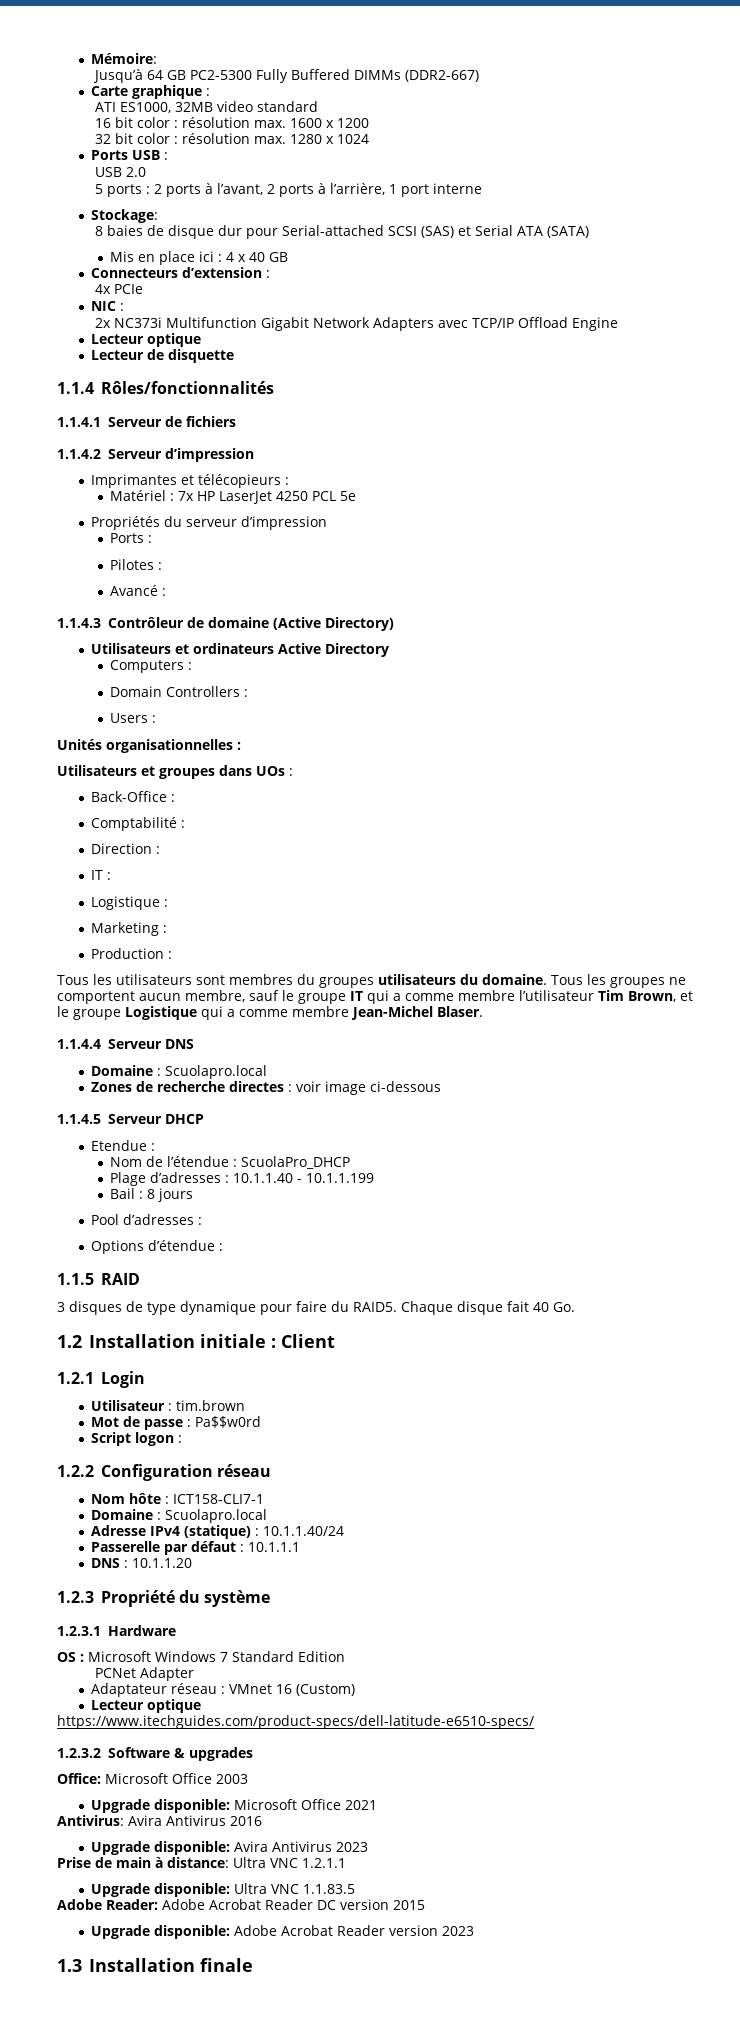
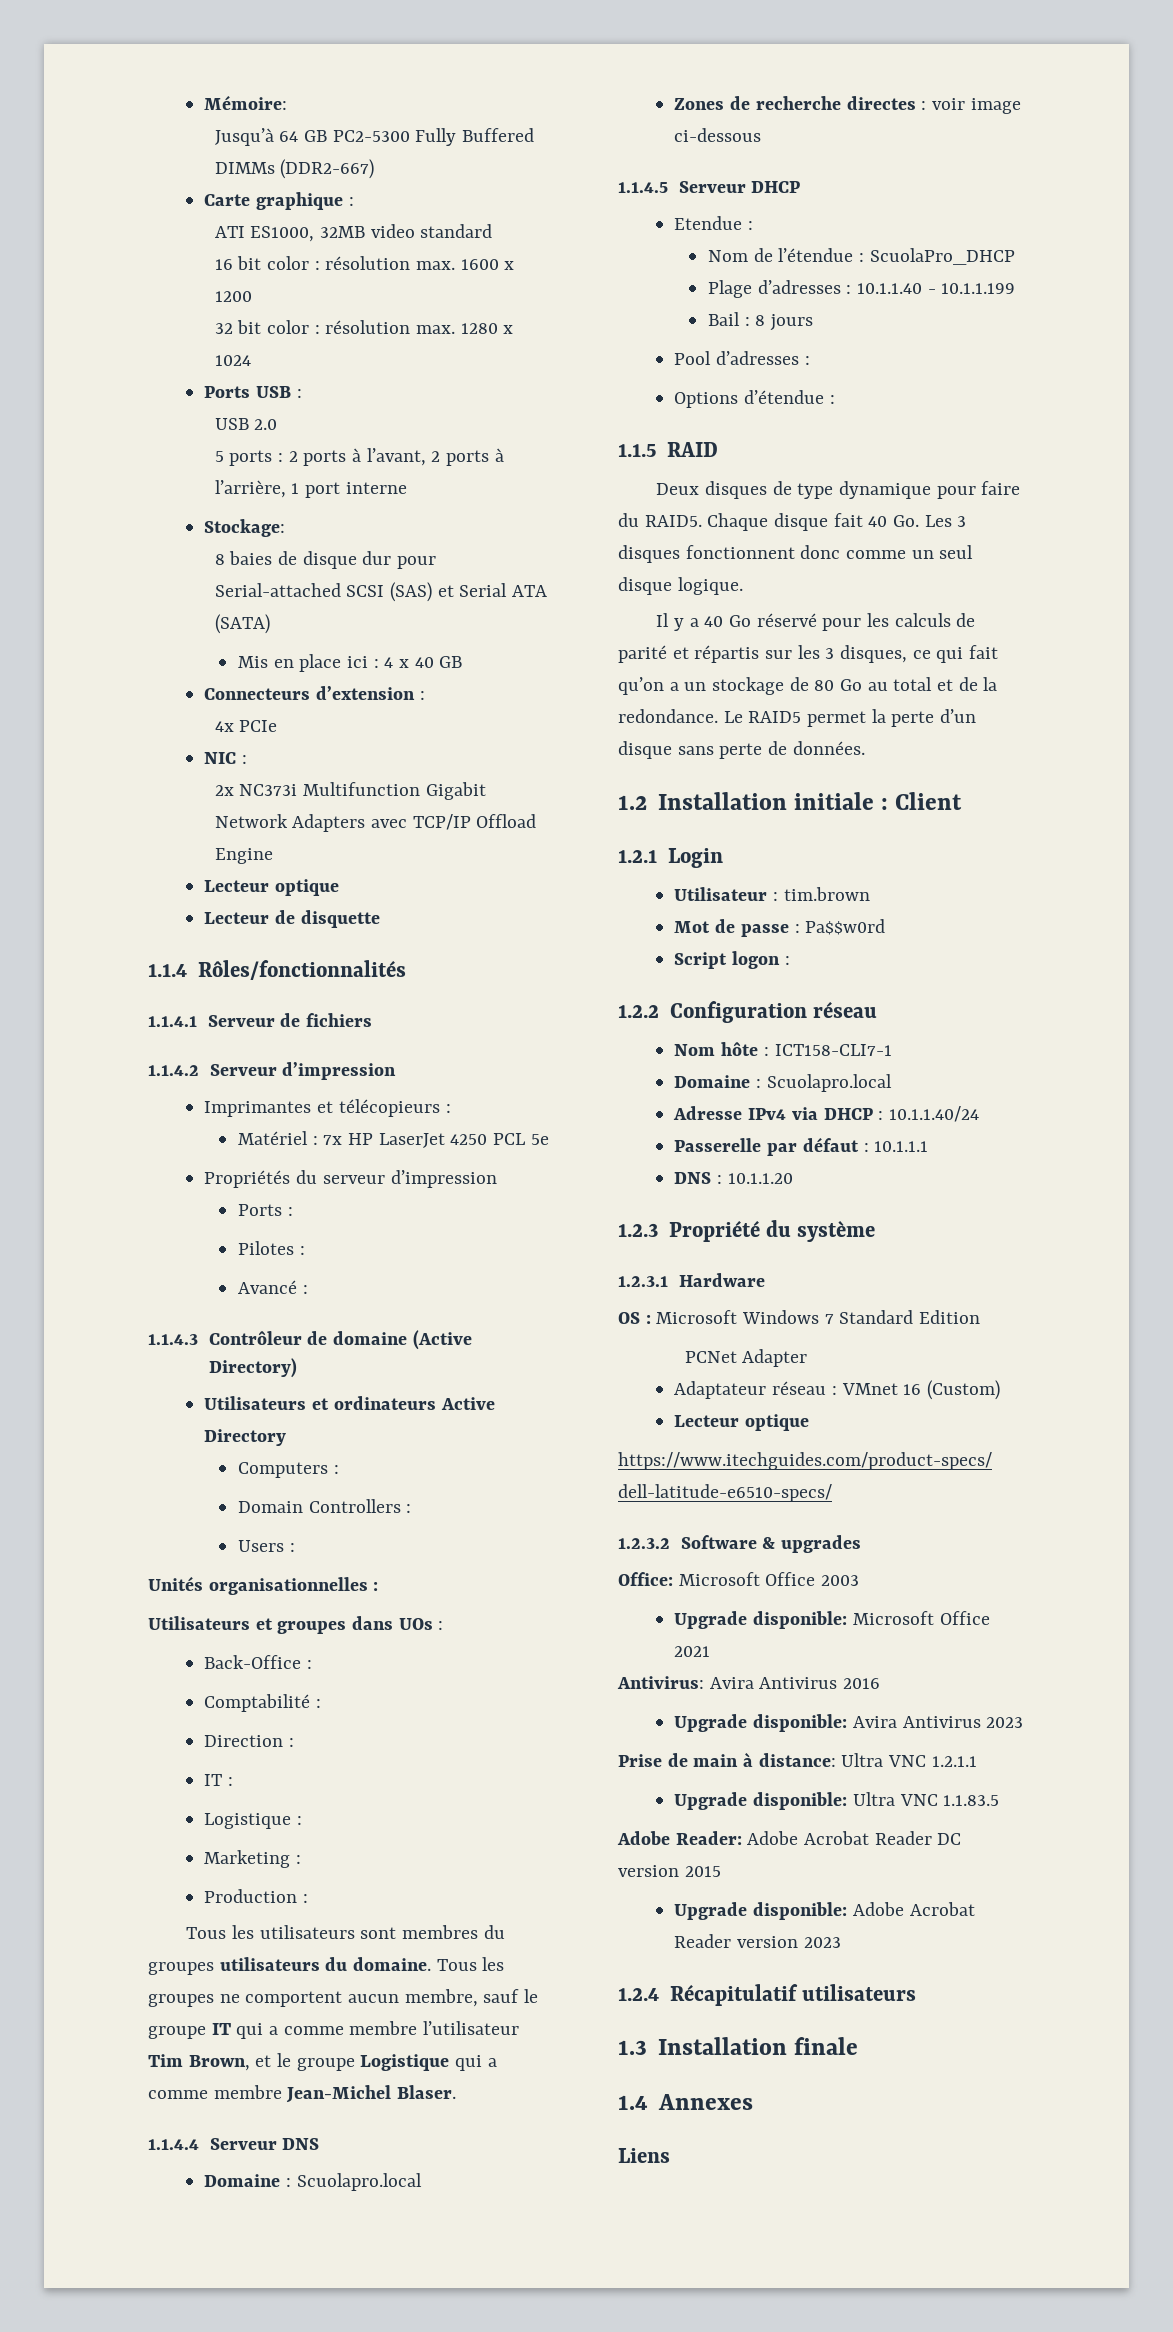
[57,1302,65,1312] 3 -> [656,483,700,495] Deux
(575, 1307) none -> [924,515,967,527] [618,545,974,563] [618,577,743,595] [656,613,976,631] [618,645,999,663] [618,677,998,695] [618,709,977,727] [618,741,865,759] Les 3 disques fonctionnent donc comme un seul disque logique. // Il y a 40 Go réservé pour les calculs de parité et répartis sur les 3 disques, ce qui fait qu’on a un stockage de 80 Go au total et de la redondance. Le RAID5 permet la perte d’un disque sans perte de données.
[183,1525,251,1539] (statique) -> [791,1107,873,1120] via DHCP
(474, 1931) none -> [618,1984,916,2006] // 1.2.4 Récapitulatif utilisateurs
(253, 1965) none -> [618,2094,753,2110] [618,2148,670,2163] // 1.4 Annexes // Liens

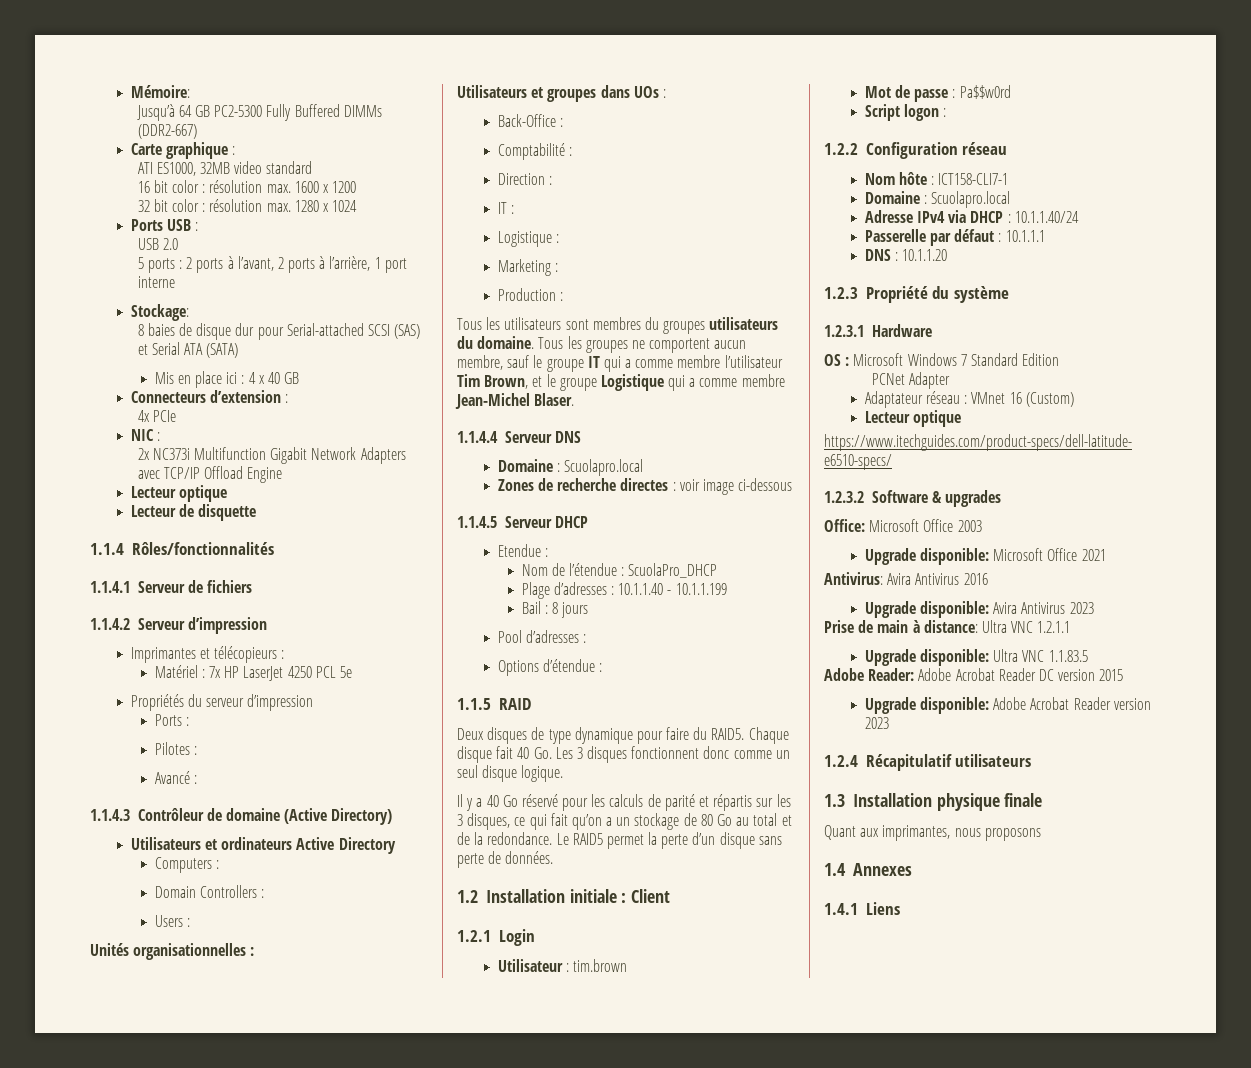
(787, 2046) none -> [936,793,1000,811] physique
(858, 2046) none -> [824,825,1041,841] // Quant aux imprimantes, nous proposons
(753, 2102) none -> [824,903,858,915] 1.4.1

